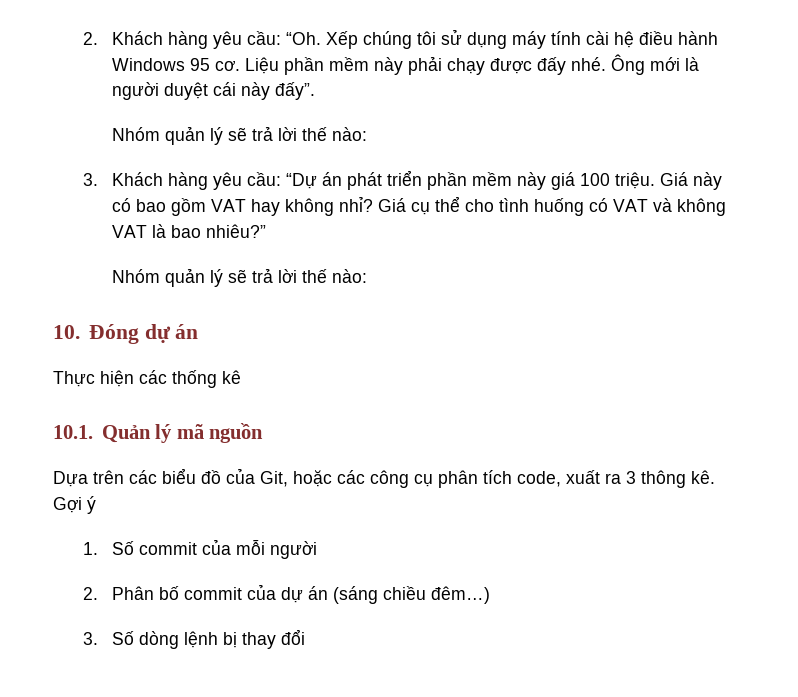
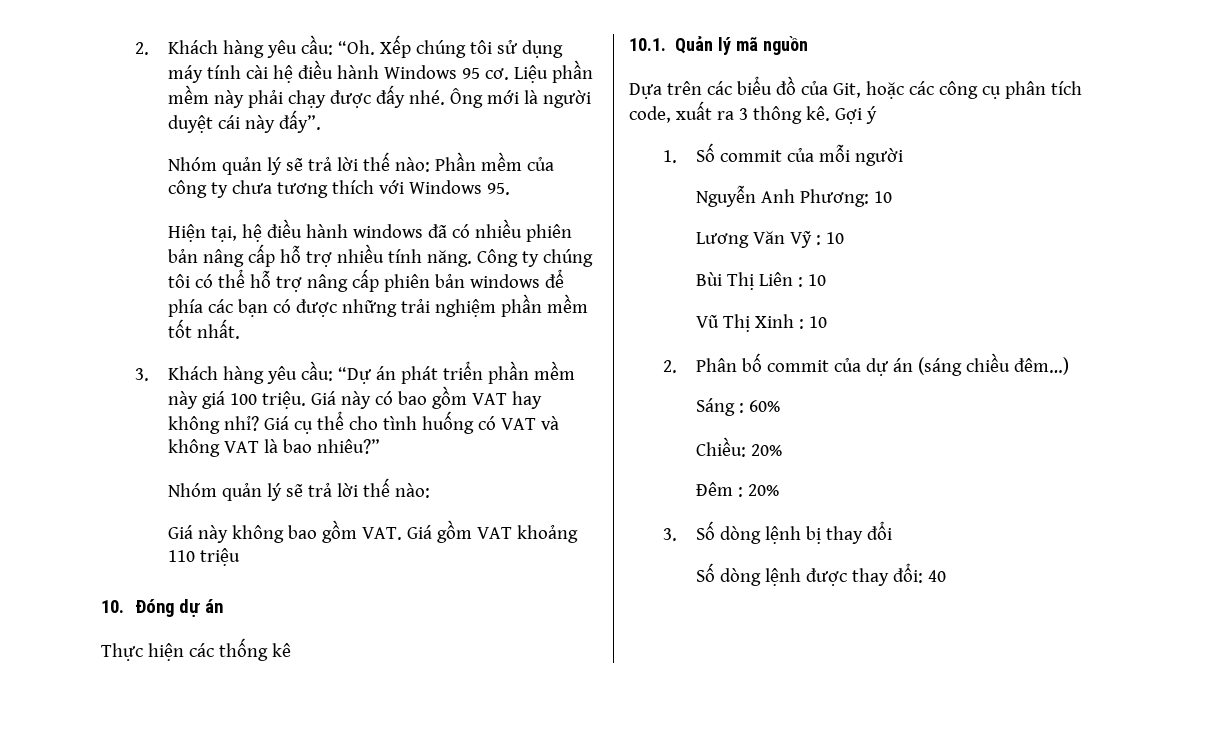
(368, 134) none -> [434,152,554,171] [167,180,510,198] [167,219,572,242] [167,244,593,267] [167,269,564,292] [167,294,588,317] [167,319,240,339] Phần mềm của công ty chưa tương thích với Windows 95. // Hiện tại, hệ điều hành windows đã có nhiều phiên bản nâng cấp hỗ trợ nhiều tính năng. Công ty chúng tôi có thể hỗ trợ nâng cấp phiên bản windows để phía các bạn có được những trải nghiệm phần mềm tốt nhất.
(368, 276) none -> [167,520,578,543] [167,548,240,566] // Giá này không bao gồm VAT. Giá gồm VAT khoảng 110 triệu
(318, 550) none -> [695,185,892,207] [695,231,844,248] [695,272,826,290] [695,314,827,332] // Nguyễn Anh Phương: 10 // Lương Văn Vỹ : 10 // Bùi Thị Liên : 10 // Vũ Thị Xinh : 10
(491, 595) none -> [695,398,780,416] [695,437,782,457] [695,482,779,497] // Sáng : 60% // Chiều: 20% // Đêm : 20%
(306, 637) none -> [695,563,946,586] // Số dòng lệnh được thay đổi: 40

